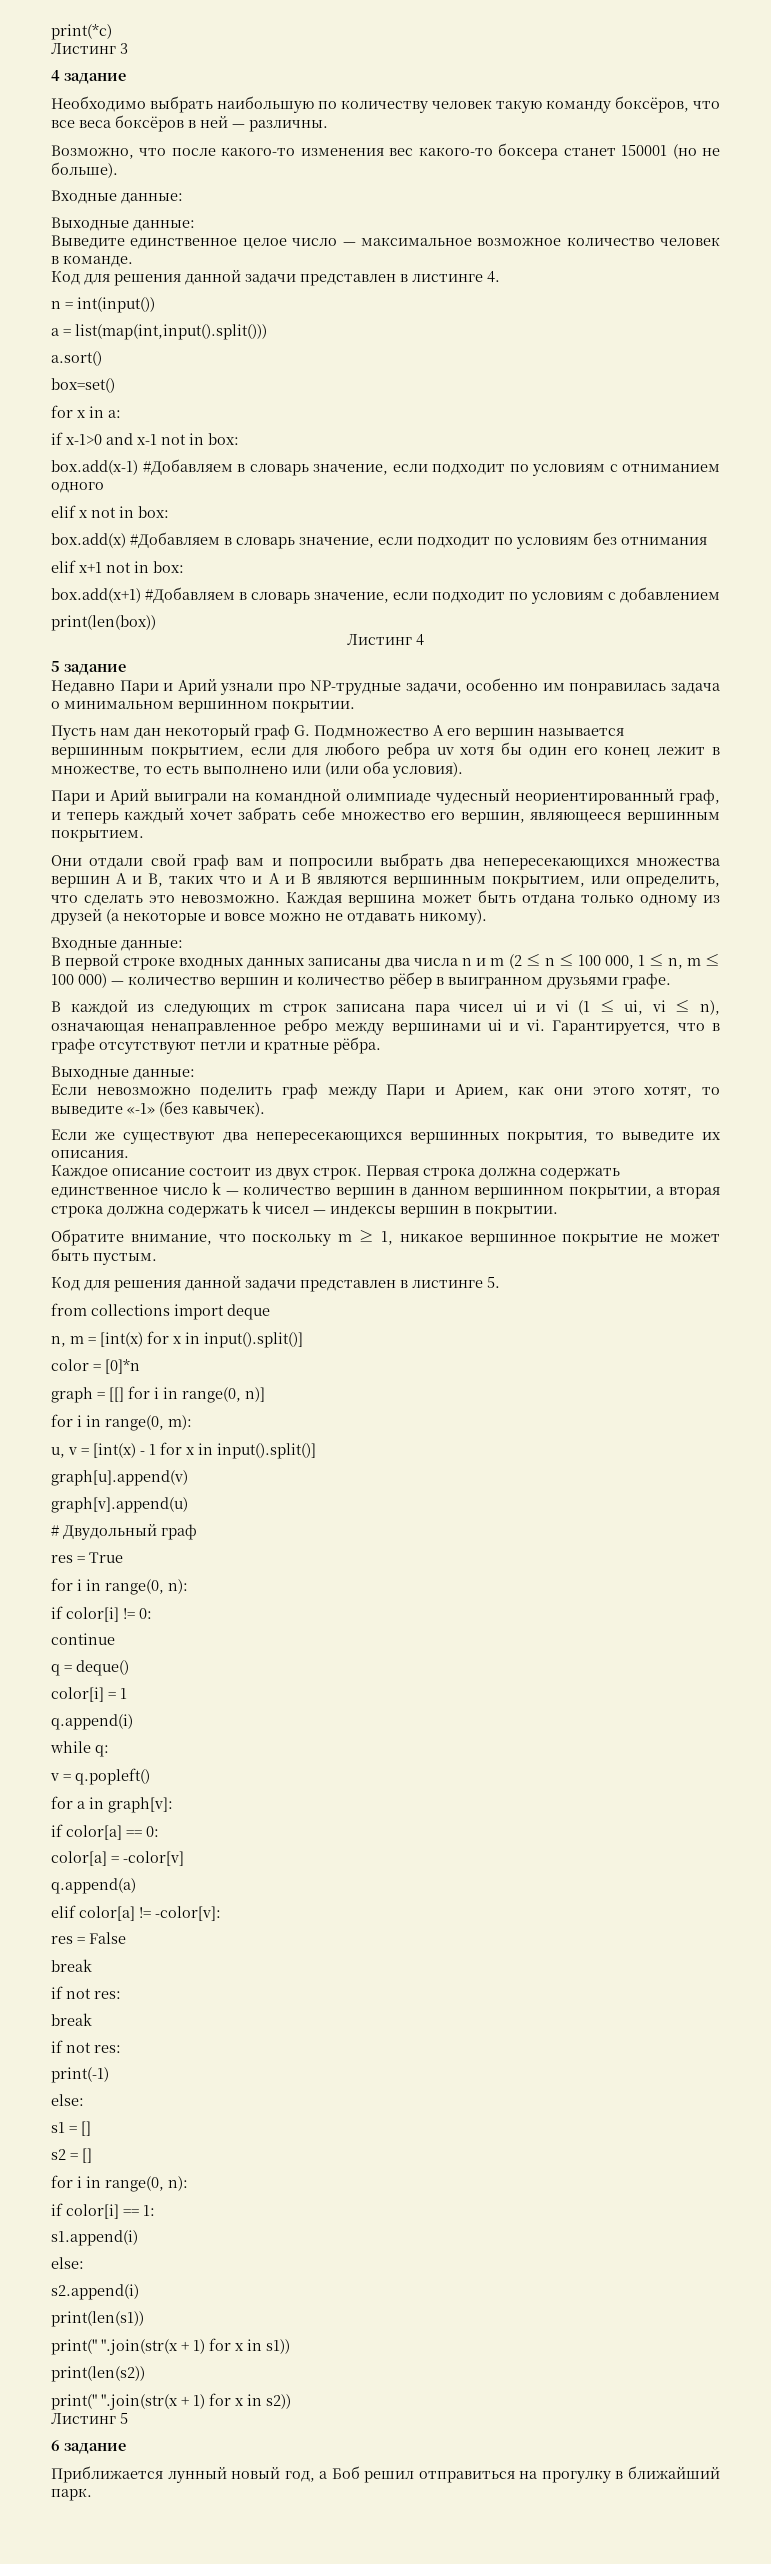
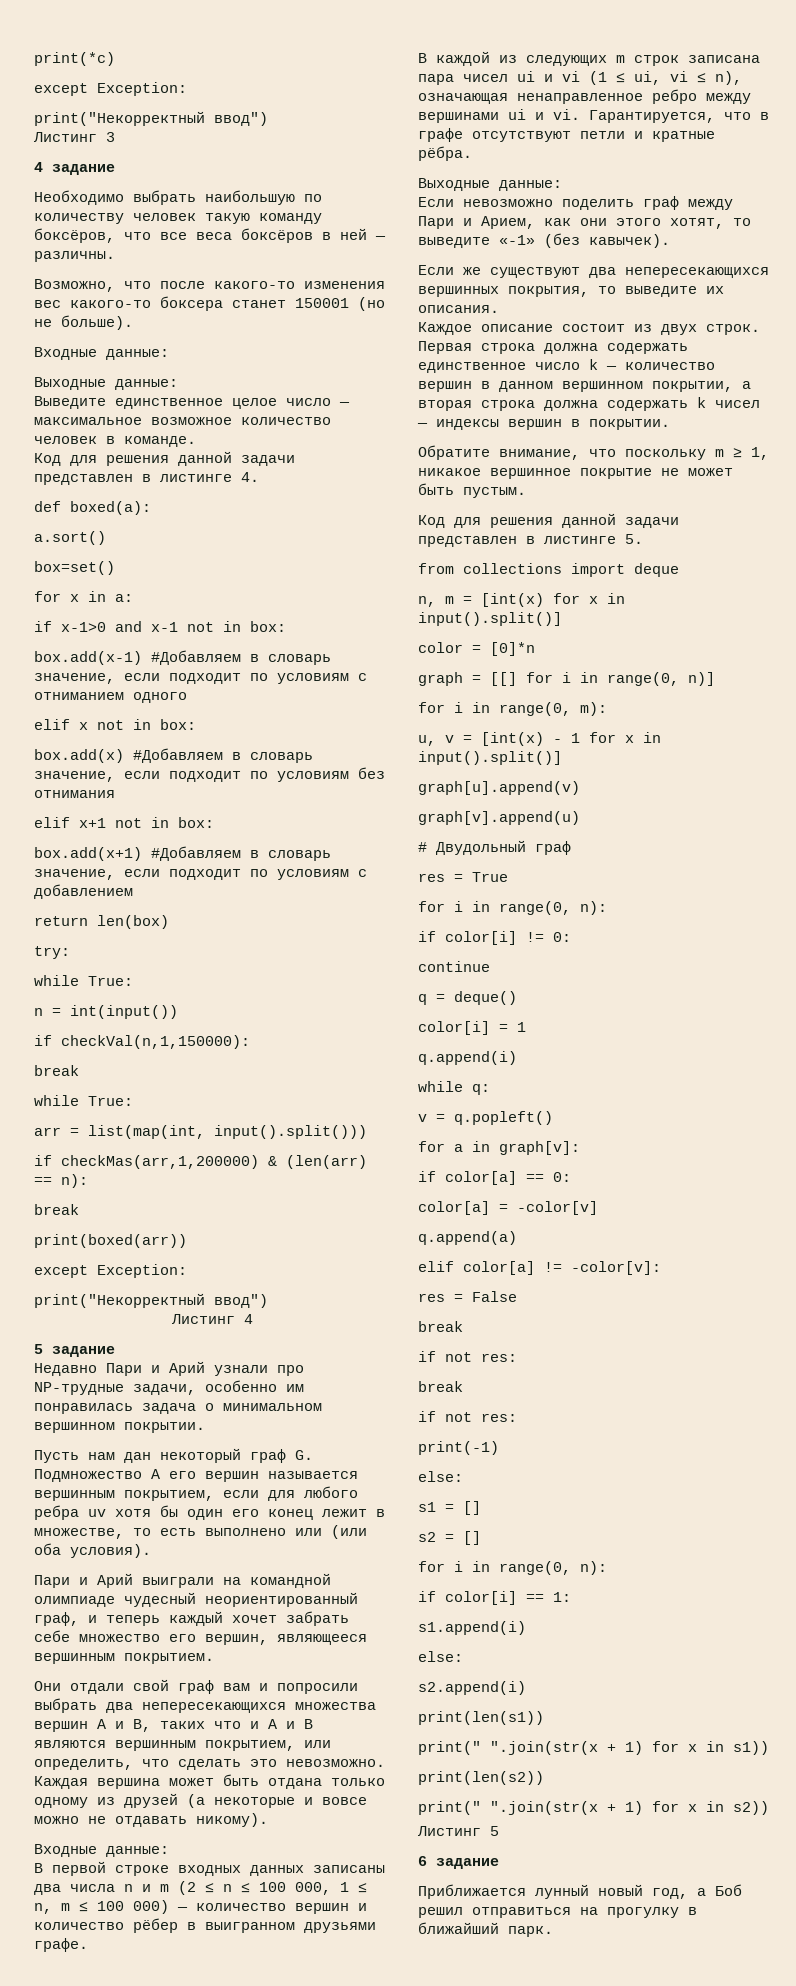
(112, 32) none -> [34,82,187,96] [34,111,268,126] // except Exception: // print("Некорректный ввод")
[51,297,155,313] [51,324,267,340] n = int(input()) // a = list(map(int,input().split())) -> [34,501,151,515] def boxed(a):
[51,615,156,631] print(len(box)) -> [34,915,169,929] [34,946,70,959] [34,975,133,986] [34,1005,178,1019] [34,1035,250,1049] [34,1065,79,1076] [34,1095,133,1106] [34,1125,367,1139] [34,1155,367,1169] [34,1174,88,1188] [34,1204,79,1215] [34,1234,187,1248] [34,1264,187,1278] [34,1293,268,1308] return len(box) // try: // while True: // n = int(input()) // if checkVal(n,1,150000): // break // while True: // arr = list(map(int, input().split())) // if checkMas(arr,1,200000) & (len(arr) == n): // break // print(boxed(arr)) // except Exception: // print("Некорректный ввод")

